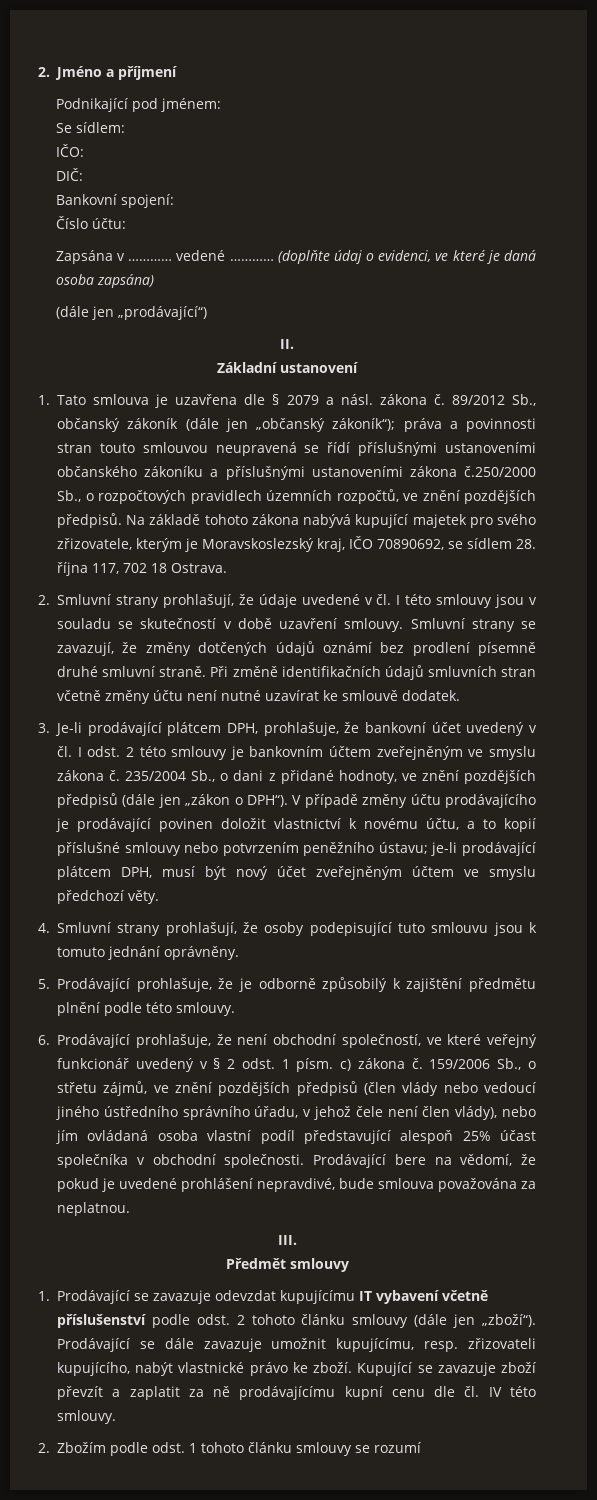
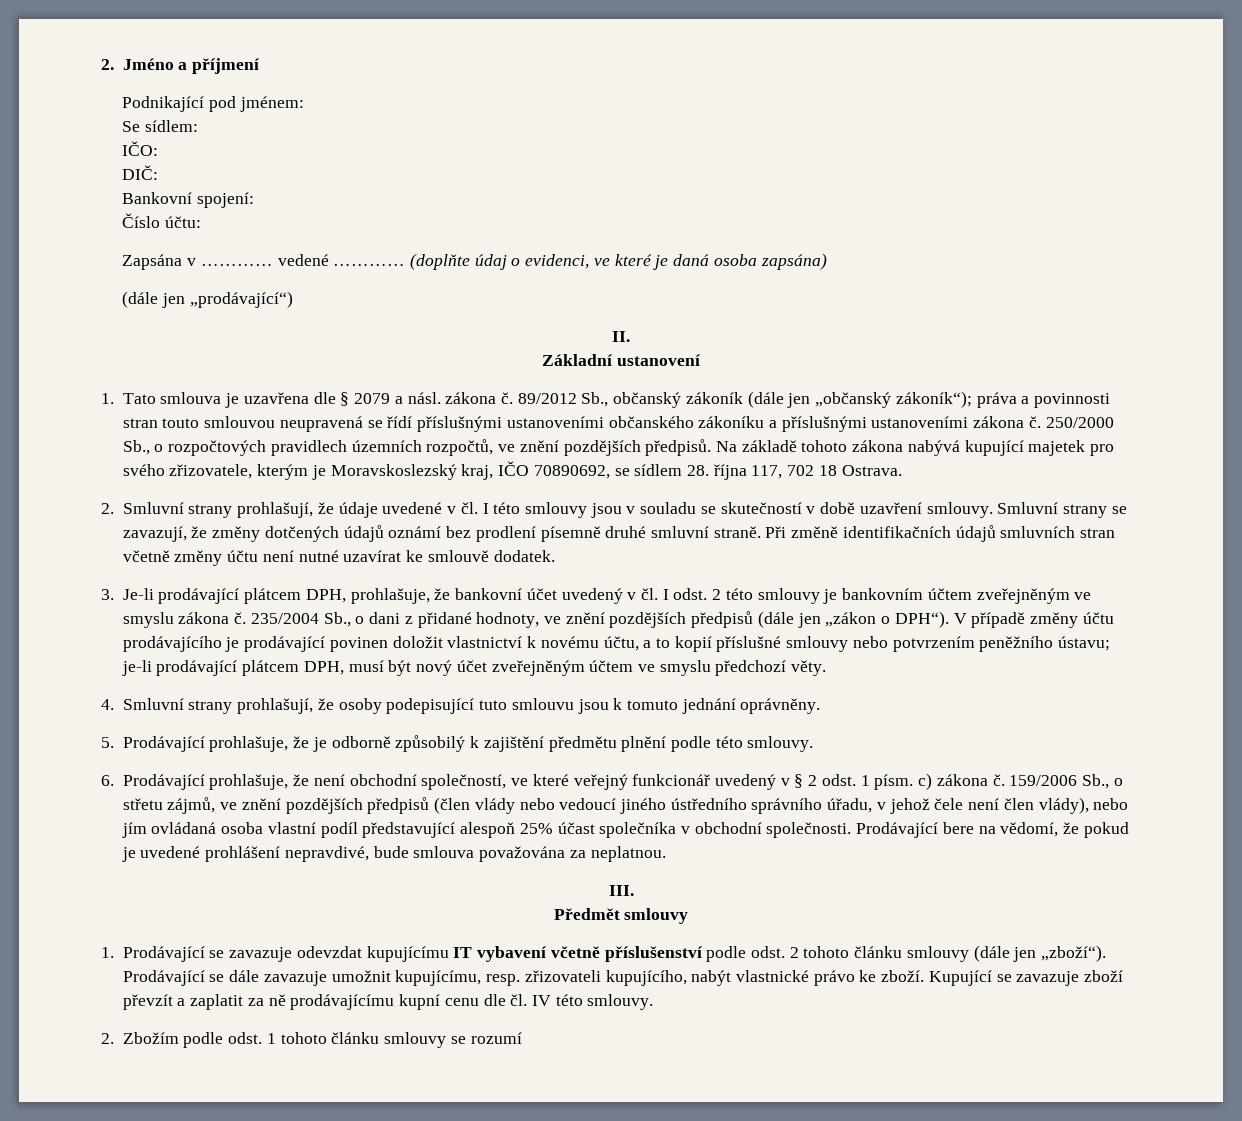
[464,466,536,477] č.250/2000 -> [1028,416,1114,428] č. 250/2000

